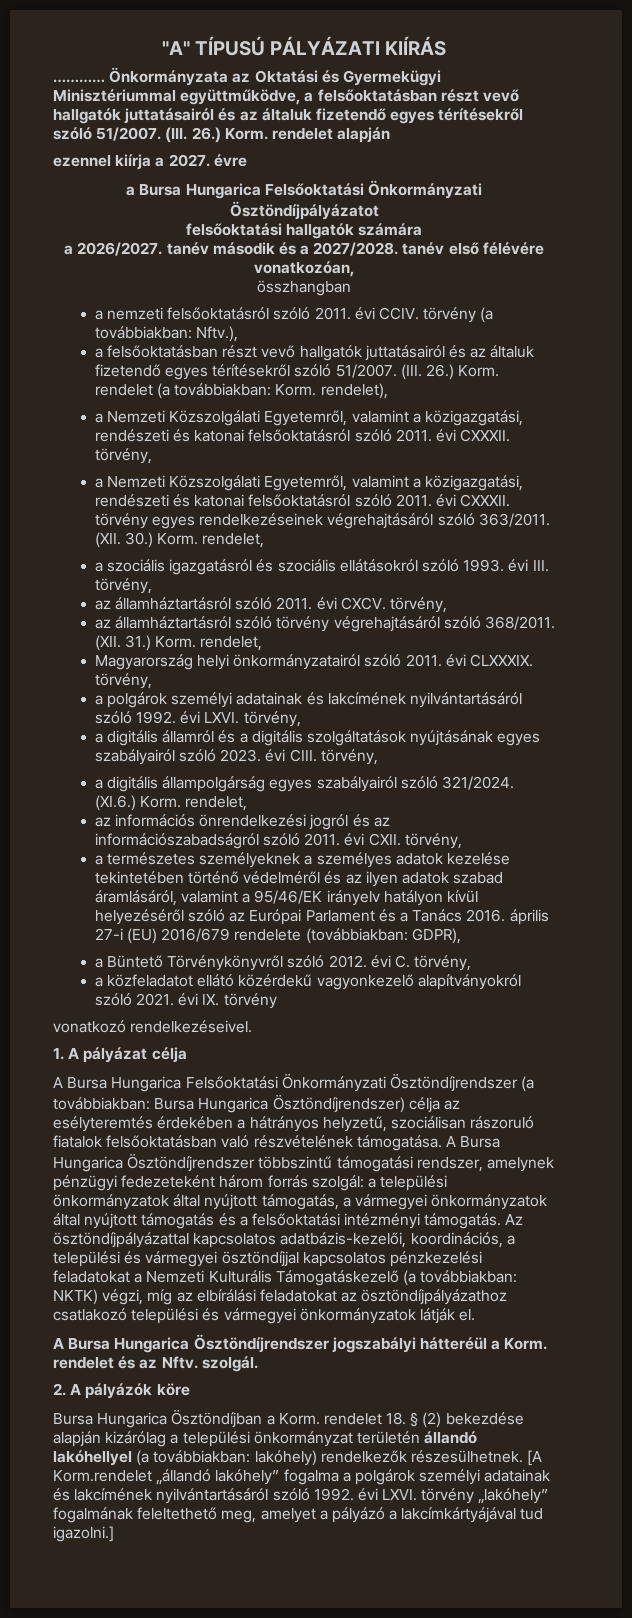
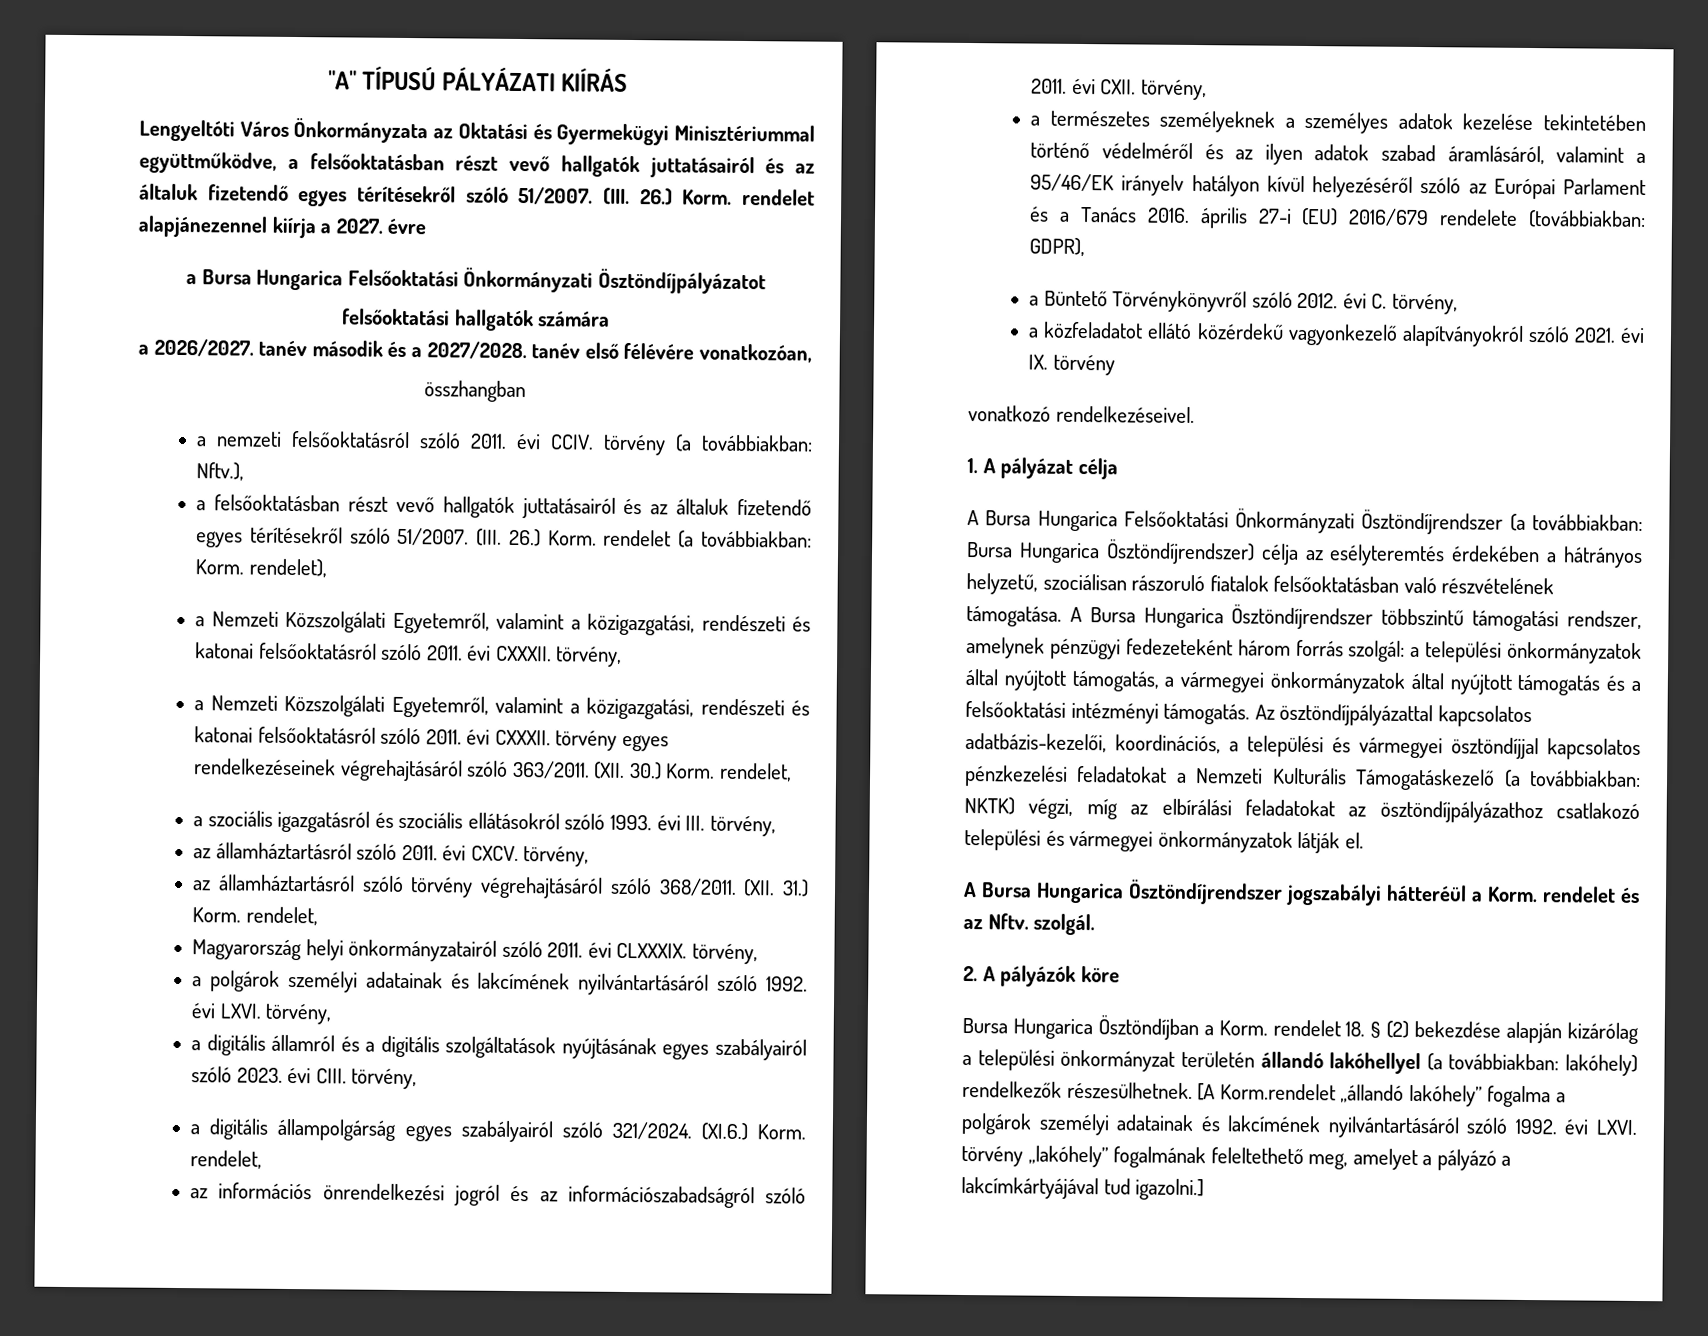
[53,79,105,83] ………… -> [139,119,289,142] Lengyeltóti Város
[337,127,391,143] [53,155,111,167] alapján // ezennel -> [138,215,267,238] alapjánezennel

